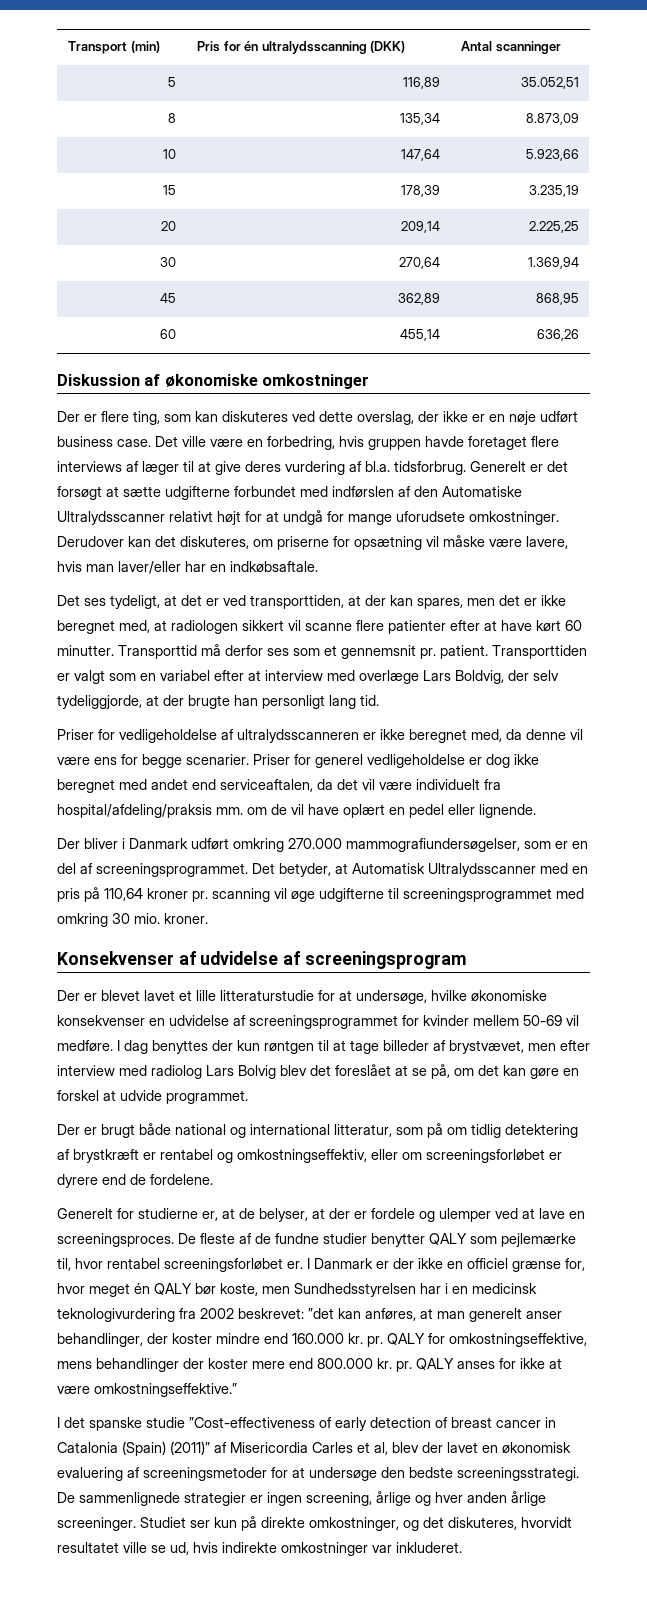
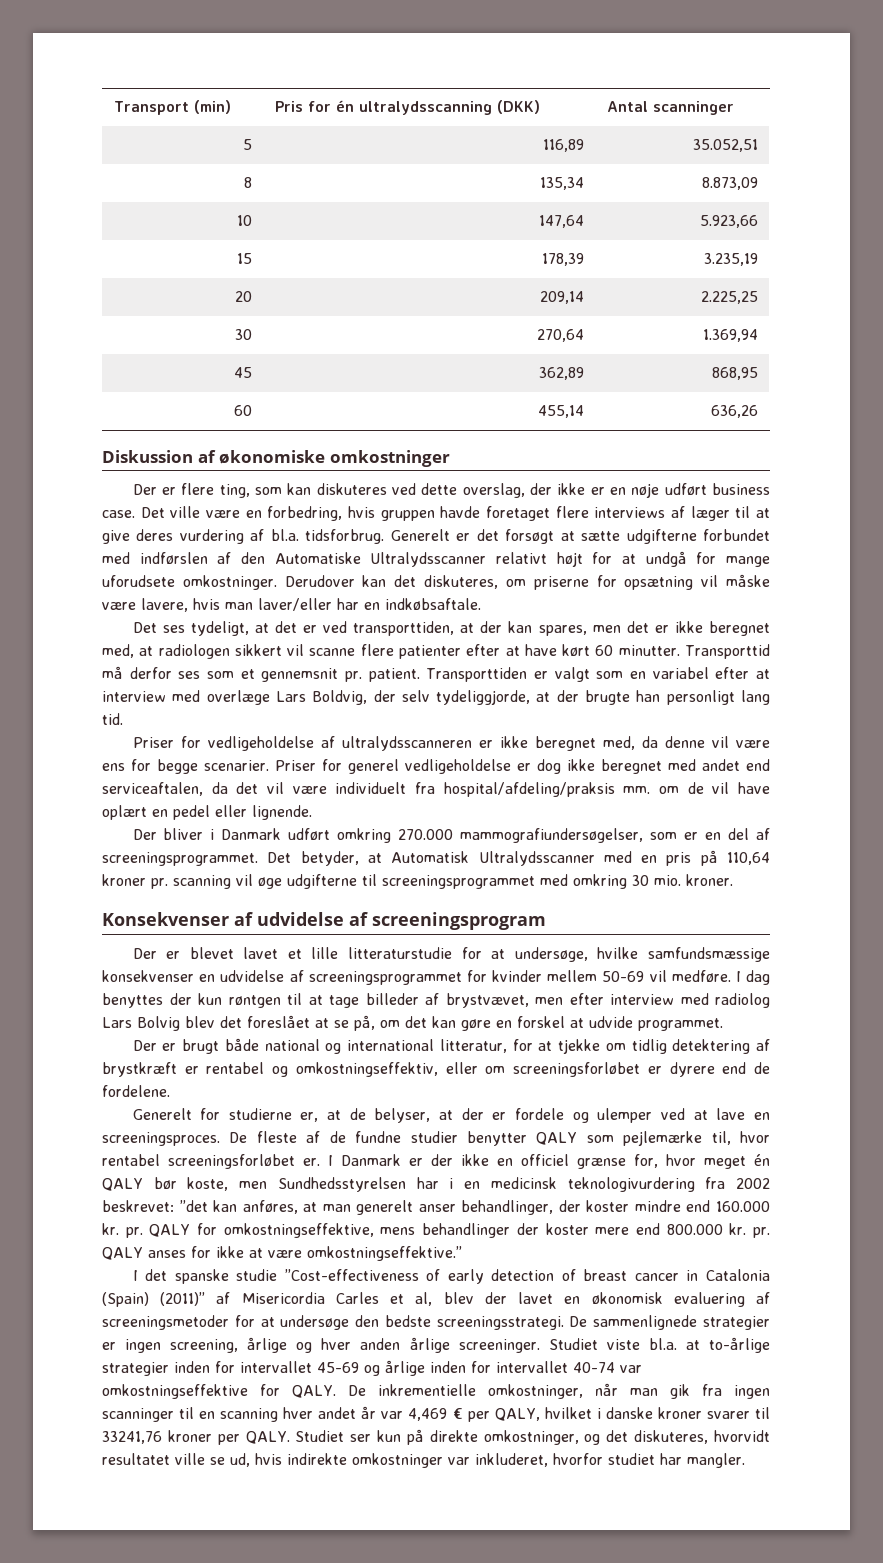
[471,990,547,1002] økonomiske -> [648,947,770,962] samfundsmæssige
[396,1123,443,1138] som på -> [512,1039,600,1054] for at tjekke
(186, 1522) none -> [606,1337,771,1353] [102,1360,642,1376] [102,1383,770,1399] [102,1406,770,1422] [102,1430,345,1445] viste bl.a. at to-årlige strategier inden for intervallet 45-69 og årlige inden for intervallet 40-74 var omkostningseffektive for QALY. De inkrementielle omkostninger, når man gik fra ingen scanninger til en scanning hver andet år var 4,469 € per QALY, hvilket i danske kroner svarer til 33241,76 kroner per QALY. Studiet
[396,1542,462,1553] inkluderet. -> [475,1453,745,1468] inkluderet, hvorfor studiet har mangler.

